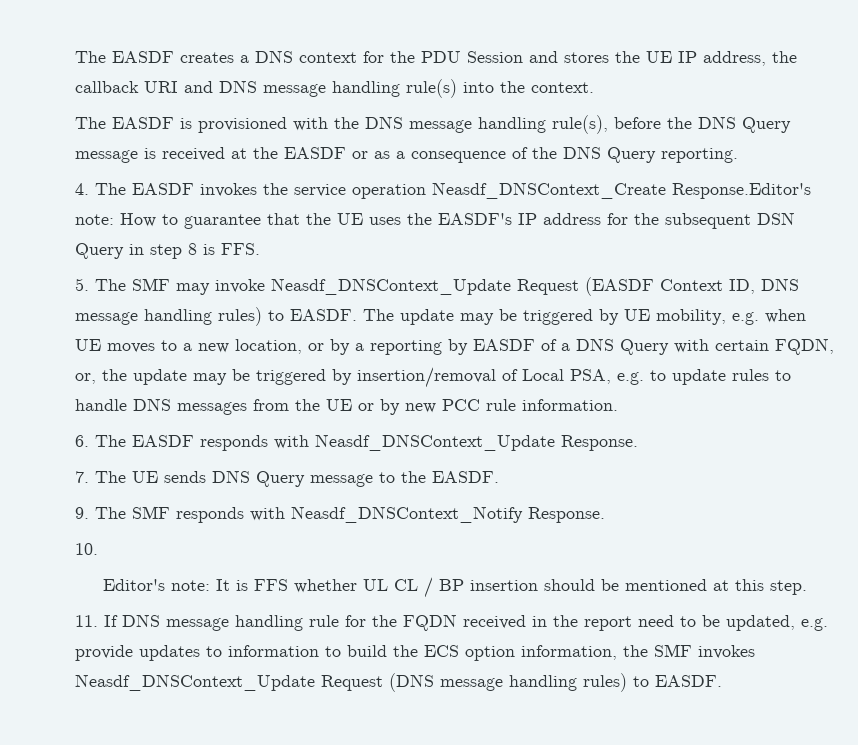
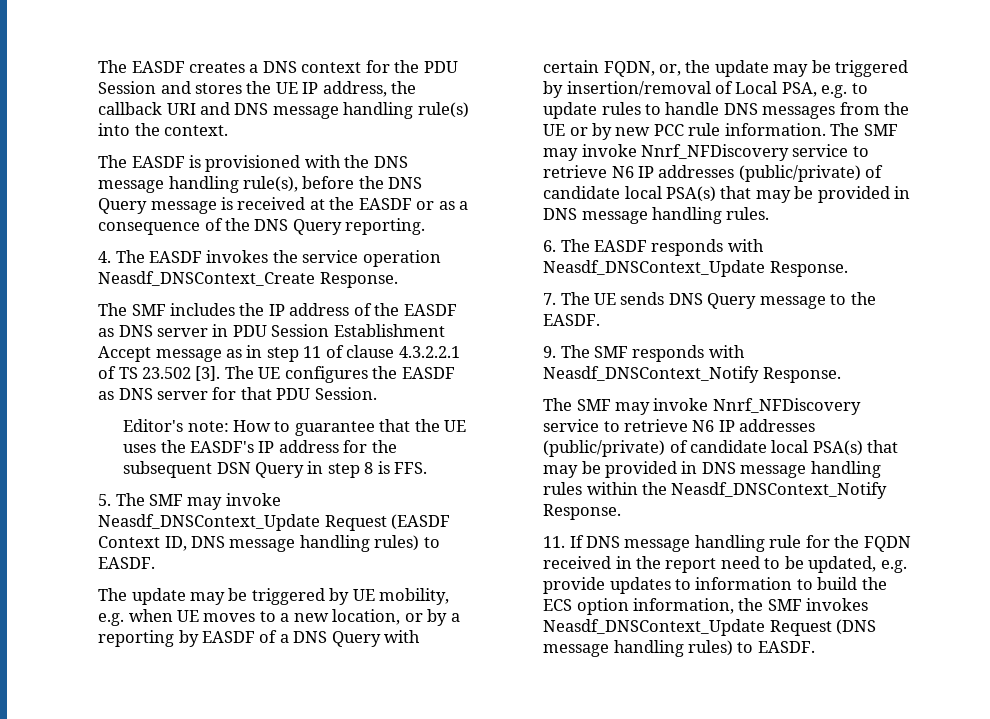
[671,183,811,199] Response.Editor's -> [319,272,398,288] [98,303,457,316] [98,324,445,337] [98,345,460,362] [98,366,455,383] [98,387,377,400] [123,419,184,432] Response. // The SMF includes the IP address of the EASDF as DNS server in PDU Session Establishment Accept message as in step 11 of clause 4.3.2.2.1 of TS 23.502 [3]. The UE configures the EASDF as DNS server for that PDU Session. // Editor's
(357, 315) none -> (156, 563) //
(618, 405) none -> [830,123,898,136] [543,144,869,161] [543,165,884,182] [543,186,911,203] [543,207,770,224] The SMF may invoke Nnrf_NFDiscovery service to retrieve N6 IP addresses (public/private) of candidate local PSA(s) that may be provided in DNS message handling rules.
[74,543,98,555] [102,577,807,598] 10. // Editor's note: It is FFS whether UL CL / BP insertion should be mentioned at this step. -> [543,398,861,415] [543,419,816,432] [543,440,899,457] [543,461,881,478] [543,482,888,499] [543,504,622,520] The SMF may invoke Nnrf_NFDiscovery service to retrieve N6 IP addresses (public/private) of candidate local PSA(s) that may be provided in DNS message handling rules within the Neasdf_DNSContext_Notify Response.

